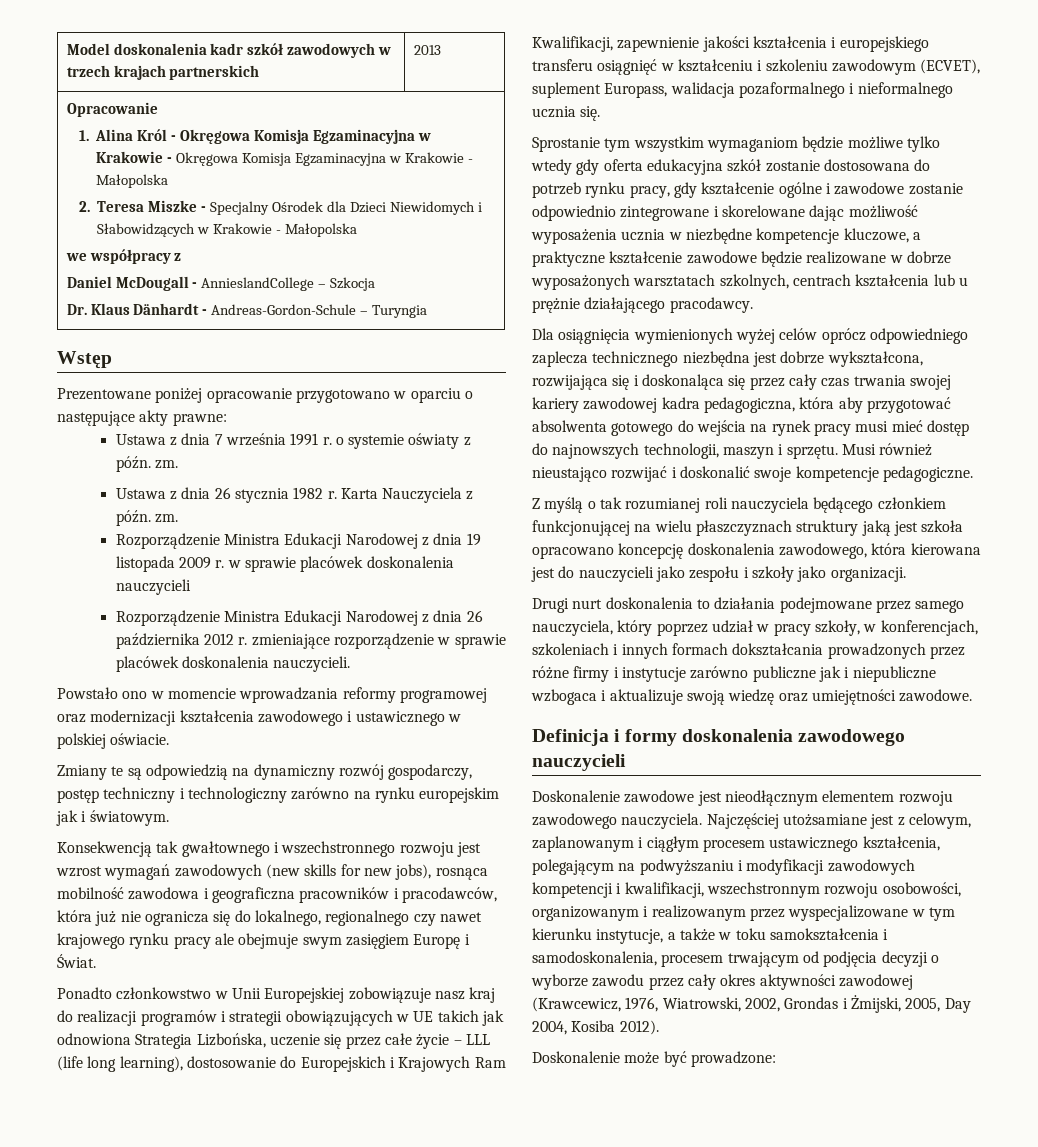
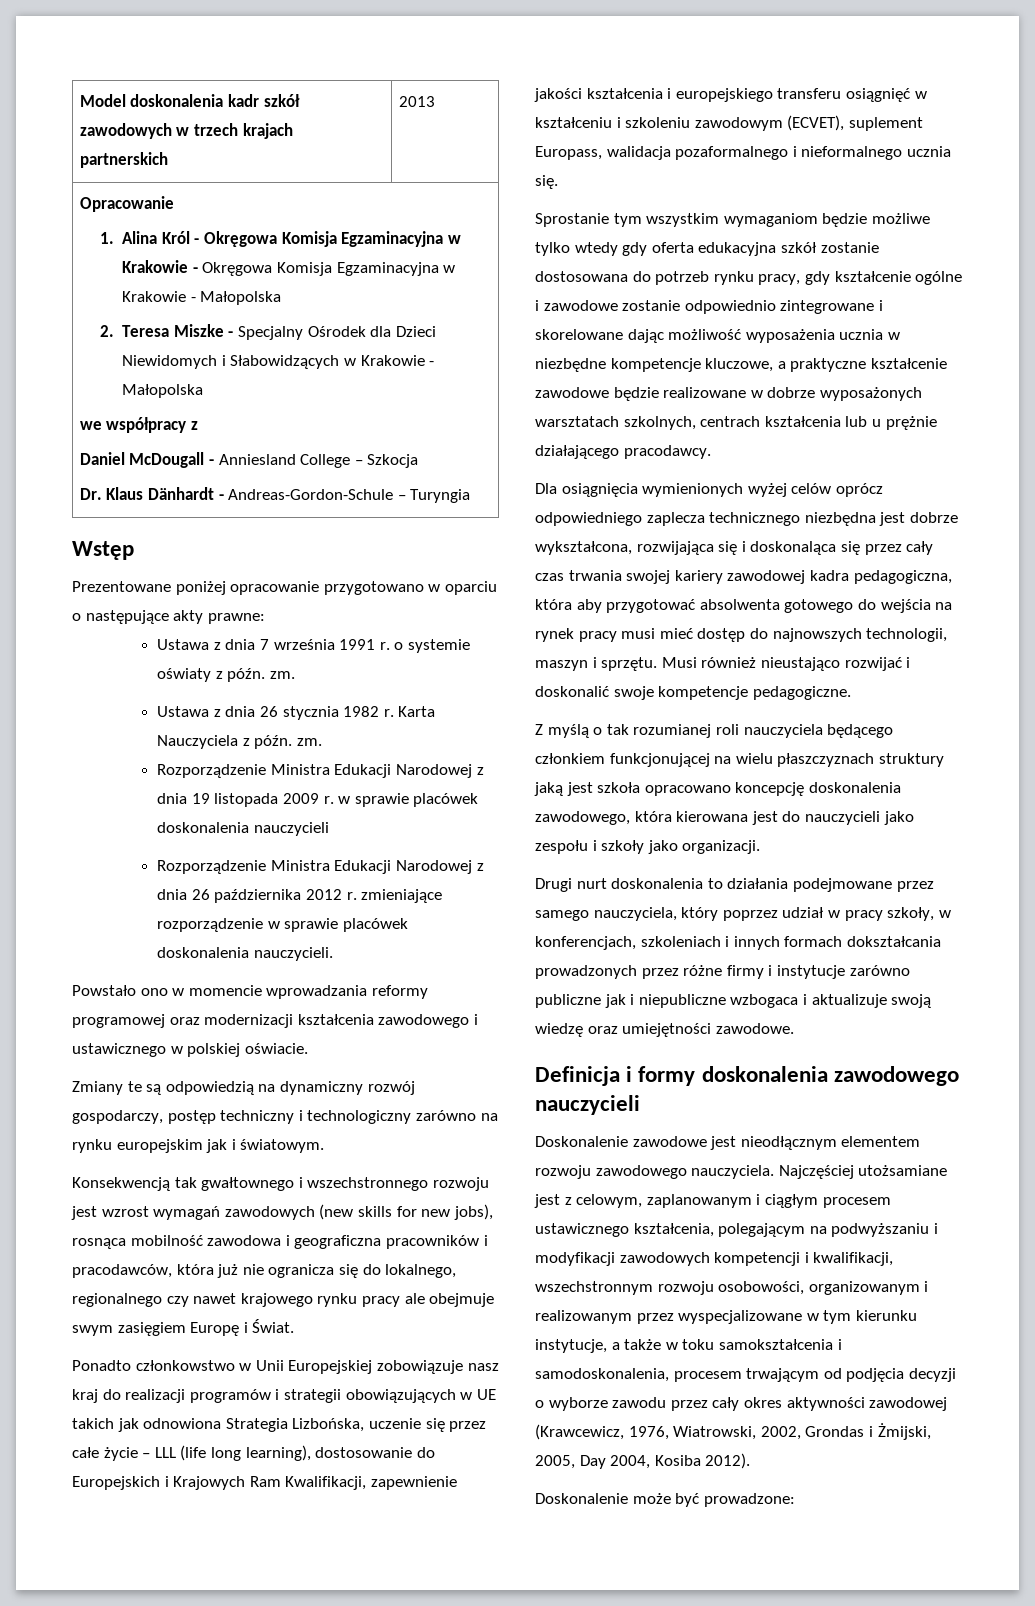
[201,277,315,291] AnnieslandCollege -> [218,454,351,468] Anniesland College

